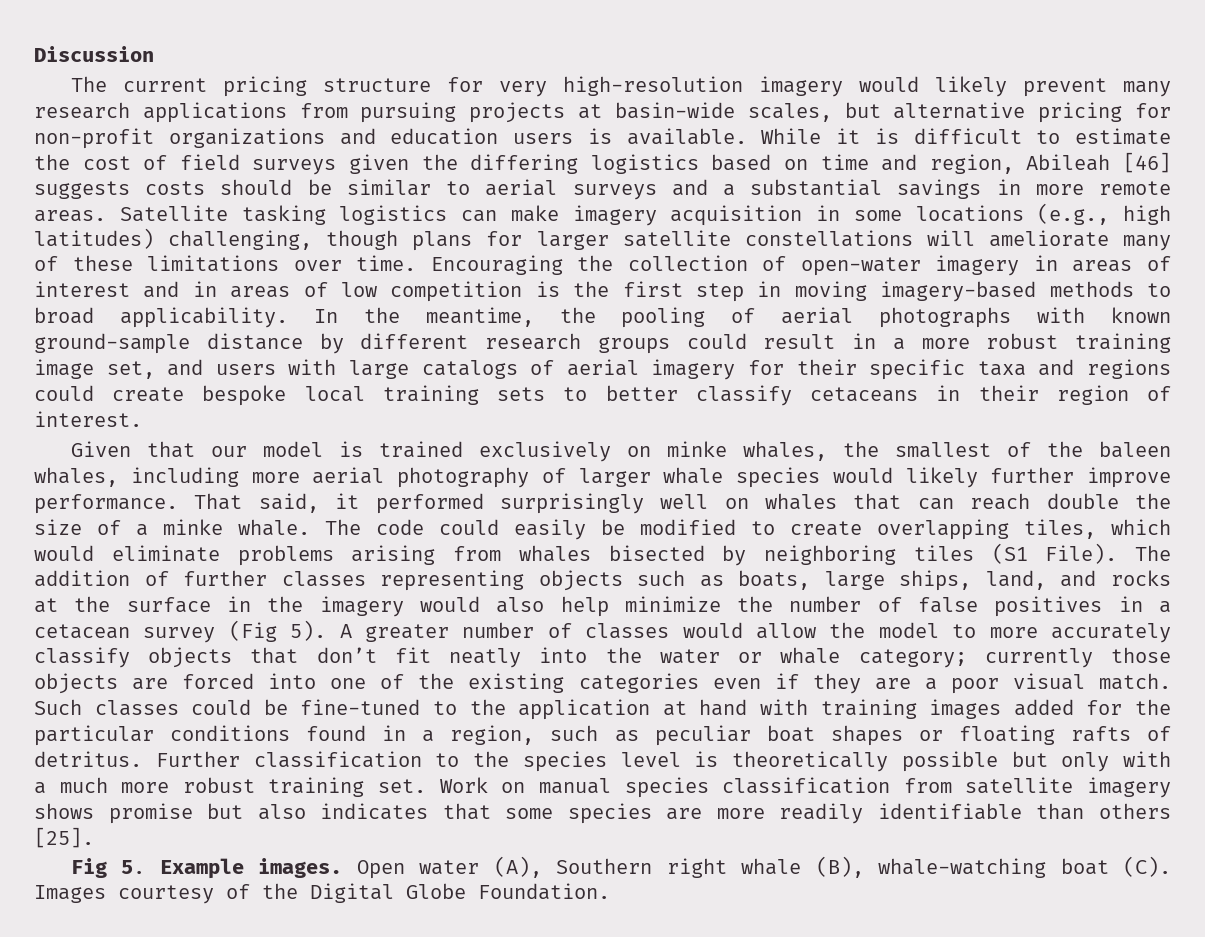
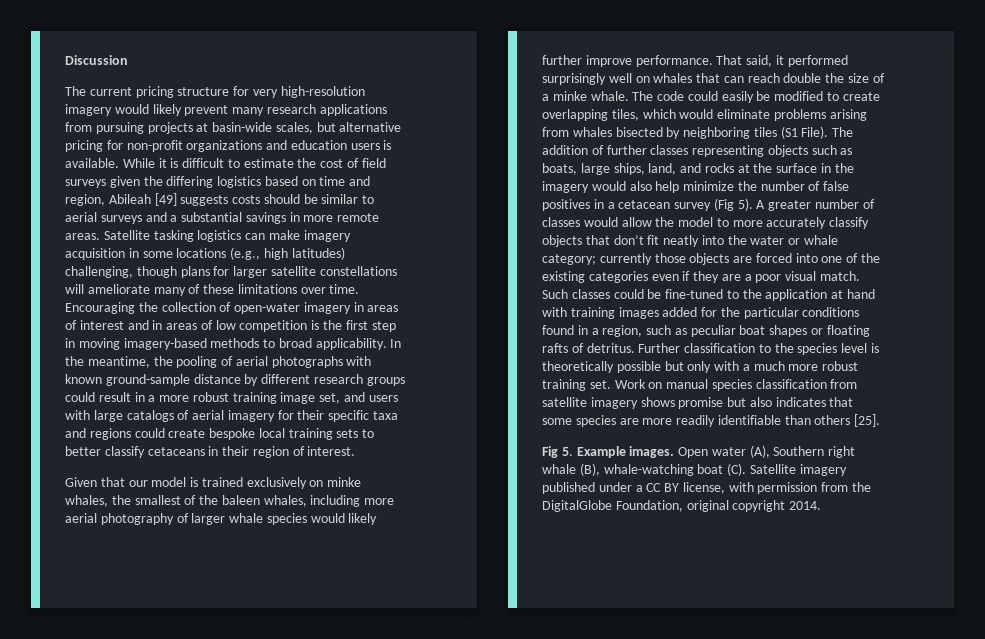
[1123,152,1171,173] [46] -> [154,193,177,206] [49]
[34,883,610,904] Images courtesy of the Digital Globe Foundation. -> [749,464,847,476] [542,482,872,494] [542,500,822,512] Satellite imagery published under a CC BY license, with permission from the DigitalGlobe Foundation, original copyright 2014.

